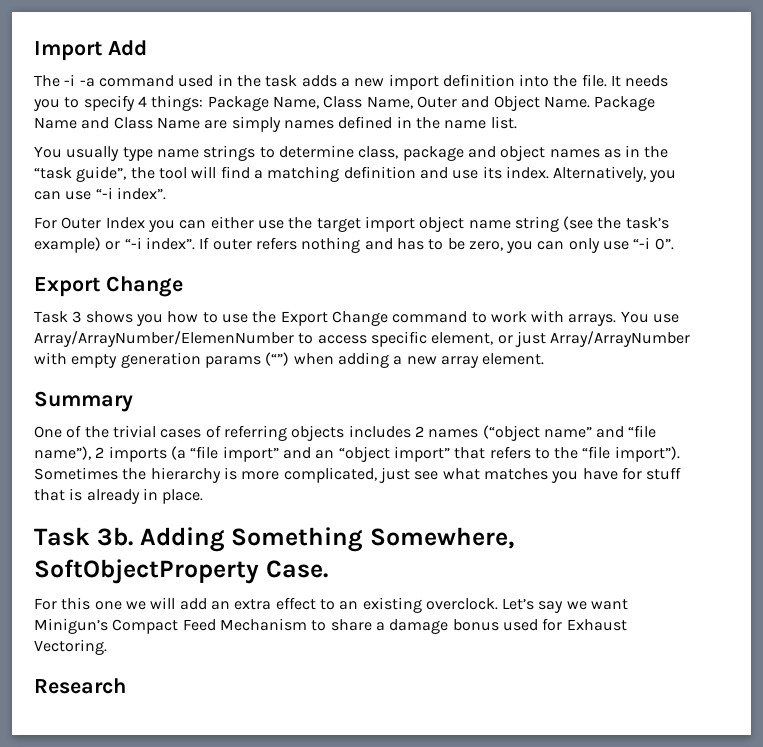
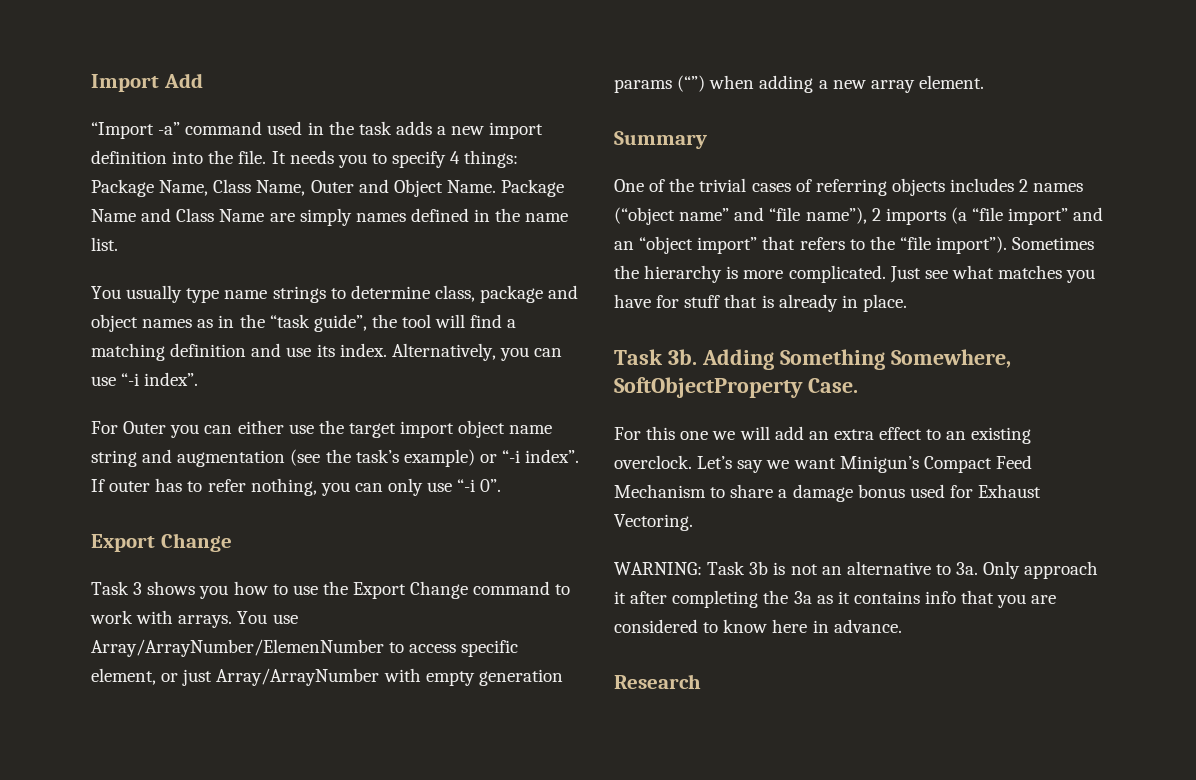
[34,74,95,87] The -i -a -> [91,122,181,139] “Import -a”
[105,217,145,229] Index -> (167, 427) none
(559, 224) none -> [142,449,286,467] and augmentation
[255,237,503,253] refers nothing and has to be zero, -> [155,478,317,496] has to refer nothing,
[283,467,410,483] complicated, just -> [788,265,921,283] complicated. Just
(107, 647) none -> [614,561,1099,579] [614,590,1057,608] [614,619,902,633] // WARNING: Task 3b is not an alternative to 3a. Only approach it after completing the 3a as it contains info that you are considered to know here in advance.

